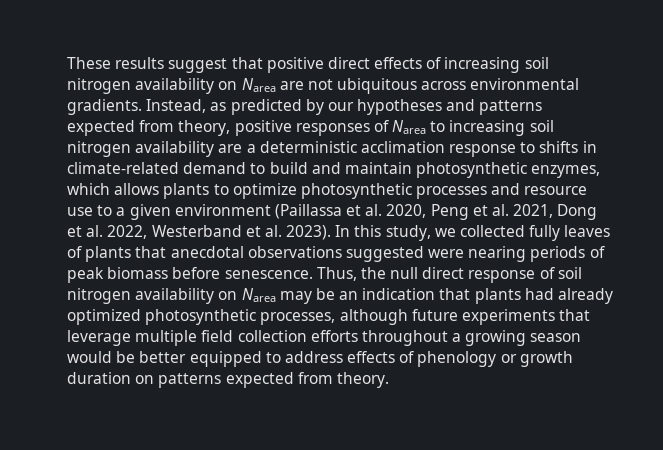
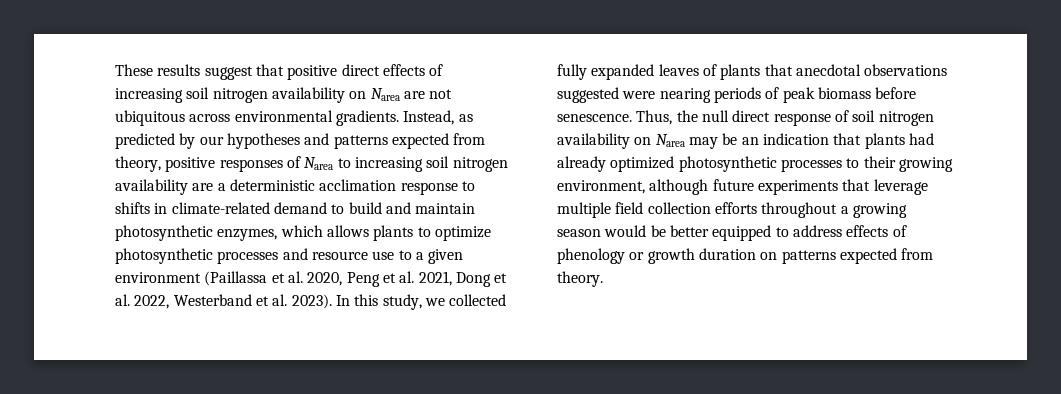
(561, 233) none -> [591,64,655,80] expanded
[260,312,336,325] processes, -> [780,156,953,172] [557,180,645,194] processes to their growing environment,

